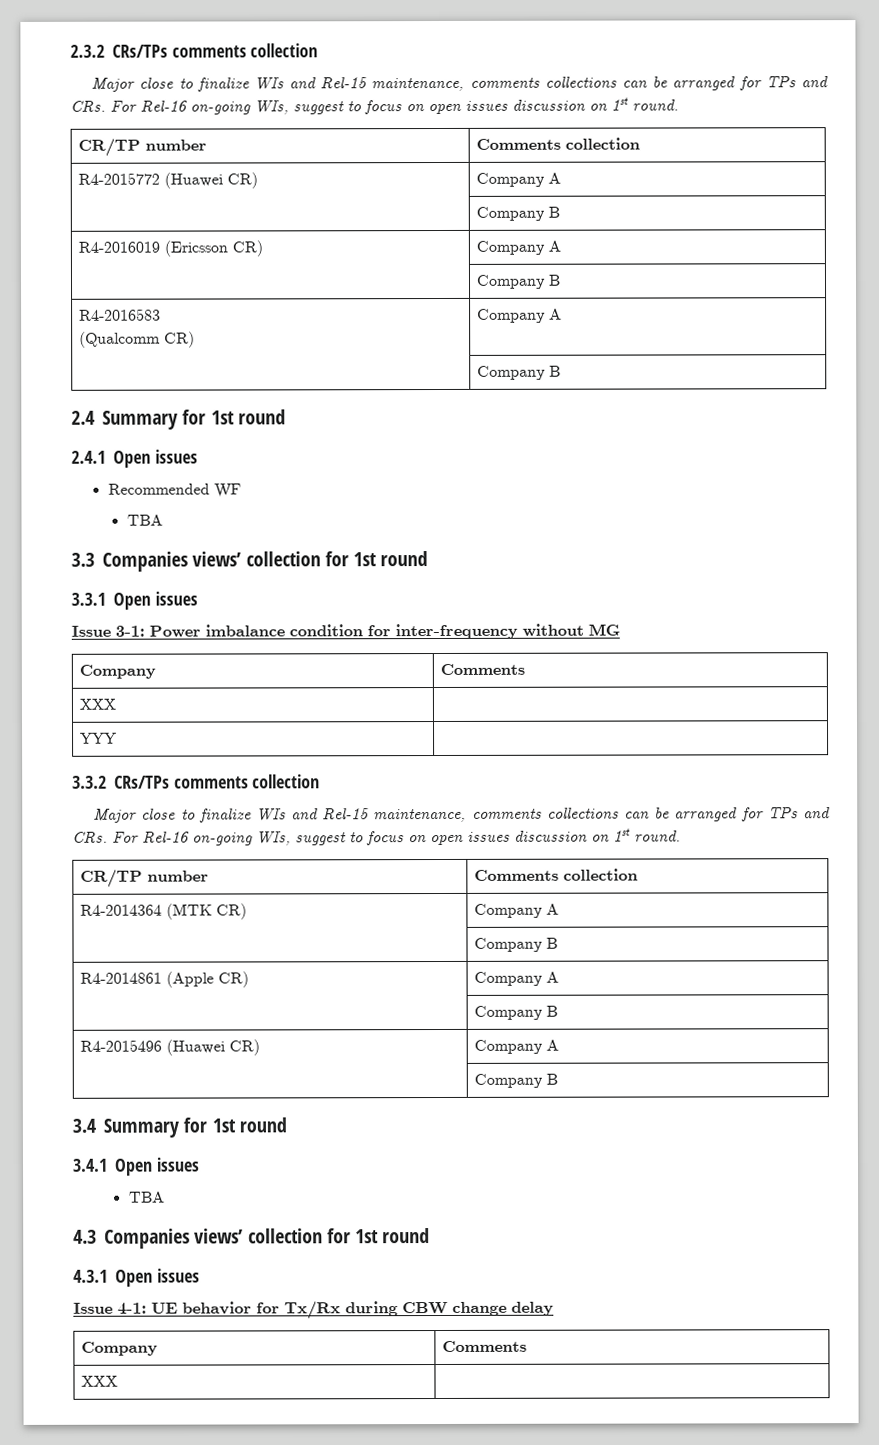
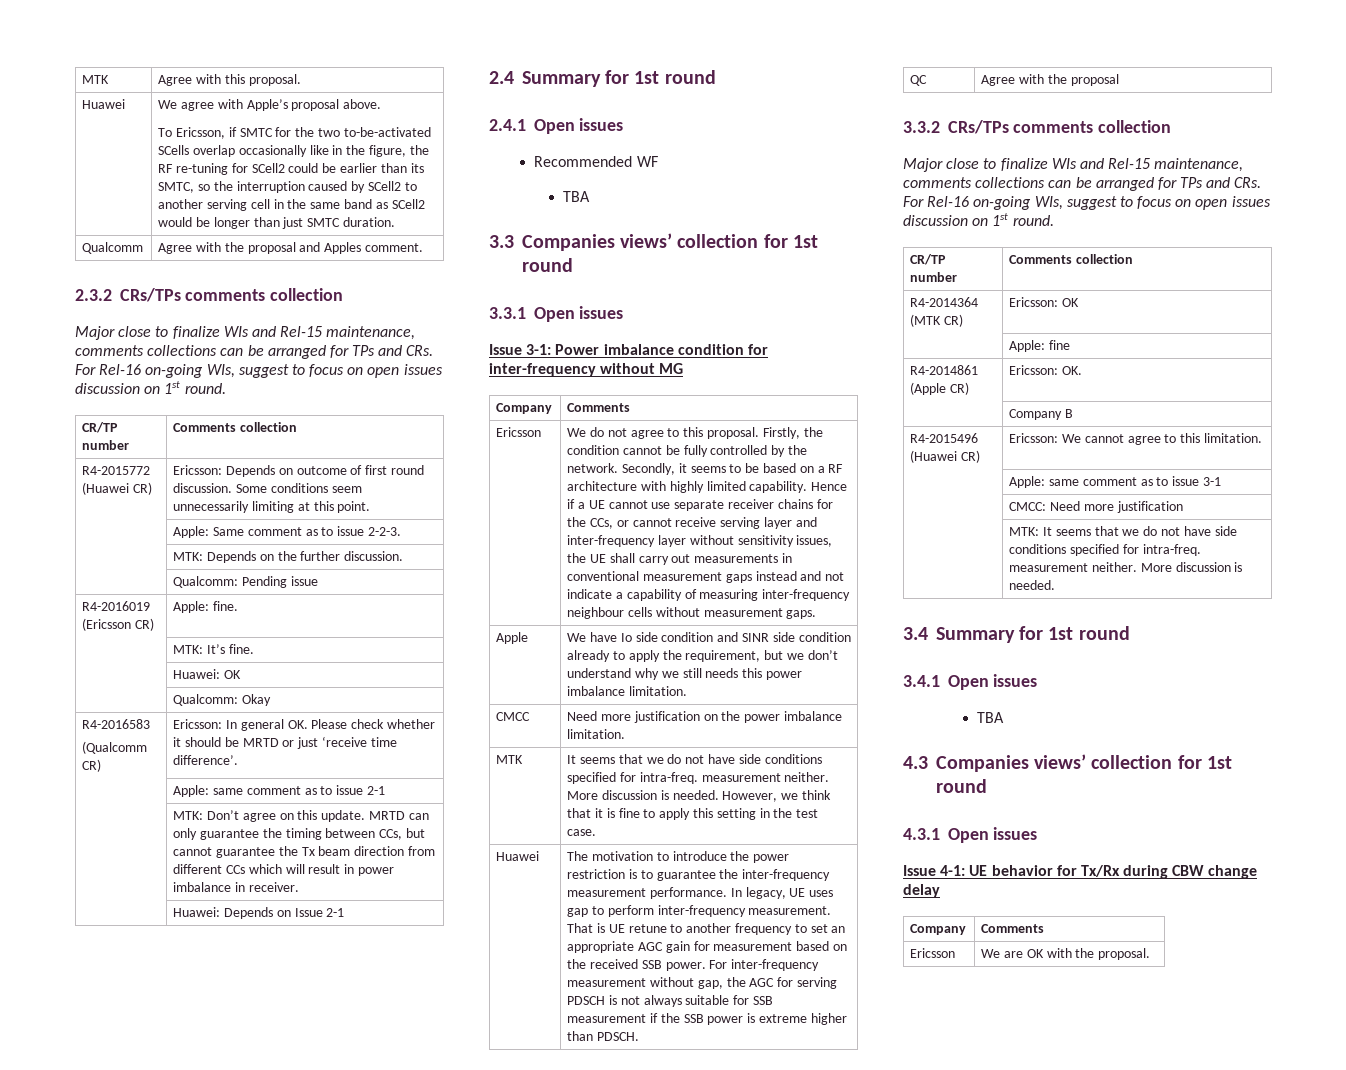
(70, 51) none -> [82,75,110,84] [158,74,301,86] [82,99,126,109] [158,99,382,111] [158,127,431,139] [158,145,429,157] [158,163,424,175] [158,181,417,193] [158,199,425,211] [158,217,395,229] [82,242,144,254] [158,242,423,254] MTK | Agree with this proposal. // Huawei | We agree with Apple’s proposal above. // To Ericsson, if SMTC for the two to-be-activated SCells overlap occasionally like in the figure, the RF re-tuning for SCell2 could be earlier than its SMTC, so the interruption caused by SCell2 to another serving cell in the same band as SCell2 would be longer than just SMTC duration. // Qualcomm | Agree with the proposal and Apples comment. //
[475,172,561,187] [475,206,560,221] [77,240,263,257] [475,240,561,255] [475,274,561,289] [78,308,161,321] [78,331,195,348] [476,308,562,323] [476,365,561,380] Company A // | Company B // R4-2016019 (Ericsson CR) | Company A // | Company B // R4-2016583 // (Qualcomm CR) | Company A // | Company B -> [173,465,424,477] [173,483,362,493] [173,501,371,513] [173,526,401,538] [173,551,404,563] [173,576,318,588] [82,601,151,611] [82,618,155,631] [173,601,239,613] [173,644,254,654] [173,669,242,679] [173,694,272,706] [82,719,151,729] [82,741,148,754] [82,759,102,772] [173,719,435,731] [173,736,397,749] [173,755,239,765] [173,785,385,797] [173,810,429,822] [173,828,425,840] [173,846,435,858] [173,864,394,876] [173,882,299,892] [173,907,345,919] Ericsson: Depends on outcome of first round discussion. Some conditions seem unnecessarily limiting at this point. // | Apple: Same comment as to issue 2-2-3. // | MTK: Depends on the further discussion. // | Qualcomm: Pending issue // R4-2016019 (Ericsson CR) | Apple: fine. // | MTK: It’s fine. // | Huawei: OK // | Qualcomm: Okay // R4-2016583 // (Qualcomm CR) | Ericsson: In general OK. Please check whether it should be MRTD or just ‘receive time difference’. // | Apple: same comment as to issue 2-1 // | MTK: Don’t agree on this update. MRTD can only guarantee the timing between CCs, but cannot guarantee the Tx beam direction from different CCs which will result in power imbalance in receiver. // | Huawei: Depends on Issue 2-1
[78,698,116,710] [79,732,117,744] XXX | // YYY | -> [496,427,542,437] [567,427,823,439] [567,445,807,457] [567,463,844,475] [567,481,848,493] [567,499,833,511] [567,517,817,529] [567,535,833,547] [567,553,792,565] [567,571,845,583] [567,589,851,601] [567,607,817,619] [496,632,529,644] [567,632,851,642] [567,650,838,662] [567,668,802,680] [567,686,688,696] [496,712,531,721] [567,711,842,723] [567,729,626,739] [496,755,524,764] [567,754,822,764] [567,772,830,784] [567,790,831,802] [567,808,819,820] [567,829,597,836] [496,851,540,861] [567,851,790,863] [567,869,831,881] [567,887,834,899] [567,905,832,917] [567,923,846,935] [567,941,847,953] [567,959,820,971] [567,977,837,989] [567,995,773,1007] [567,1013,847,1025] [567,1031,640,1041] [910,75,928,86] [981,74,1119,86] Ericsson | We do not agree to this proposal. Firstly, the condition cannot be fully controlled by the network. Secondly, it seems to be based on a RF architecture with highly limited capability. Hence if a UE cannot use separate receiver chains for the CCs, or cannot receive serving layer and inter-frequency layer without sensitivity issues, the UE shall carry out measurements in conventional measurement gaps instead and not indicate a capability of measuring inter-frequency neighbour cells without measurement gaps. // Apple | We have Io side condition and SINR side condition already to apply the requirement, but we don’t understand why we still needs this power imbalance limitation. // CMCC | Need more justification on the power imbalance limitation. // MTK | It seems that we do not have side conditions specified for intra-freq. measurement neither. More discussion is needed. However, we think that it is fine to apply this setting in the test case. // Huawei | The motivation to introduce the power restriction is to guarantee the inter-frequency measurement performance. In legacy, UE uses gap to perform inter-frequency measurement. That is UE retune to another frequency to set an appropriate AGC gain for measurement based on the received SSB power. For inter-frequency measurement without gap, the AGC for serving PDSCH is not always suitable for SSB measurement if the SSB power is extreme higher than PDSCH. // QC | Agree with the proposal
[473,903,559,918] [473,937,558,952] Company A // | Company B -> [1009,297,1080,307] [1009,340,1071,352] Ericsson: OK // | Apple: fine
[473,971,559,986] Company A -> [1009,365,1083,375] Ericsson: OK.
[473,1039,559,1054] [473,1073,558,1088] Company A // | Company B -> [1009,433,1262,445] [1009,476,1221,488] [1009,501,1183,513] [1009,526,1237,536] [1009,544,1201,556] [1009,562,1243,572] [1009,580,1056,590] Ericsson: We cannot agree to this limitation. // | Apple: same comment as to issue 3-1 // | CMCC: Need more justification // | MTK: It seems that we do not have side conditions specified for intra-freq. measurement neither. More discussion is needed.
[80,1375,118,1387] XXX | -> [910,948,956,958] [981,948,1151,960] Ericsson | We are OK with the proposal.

